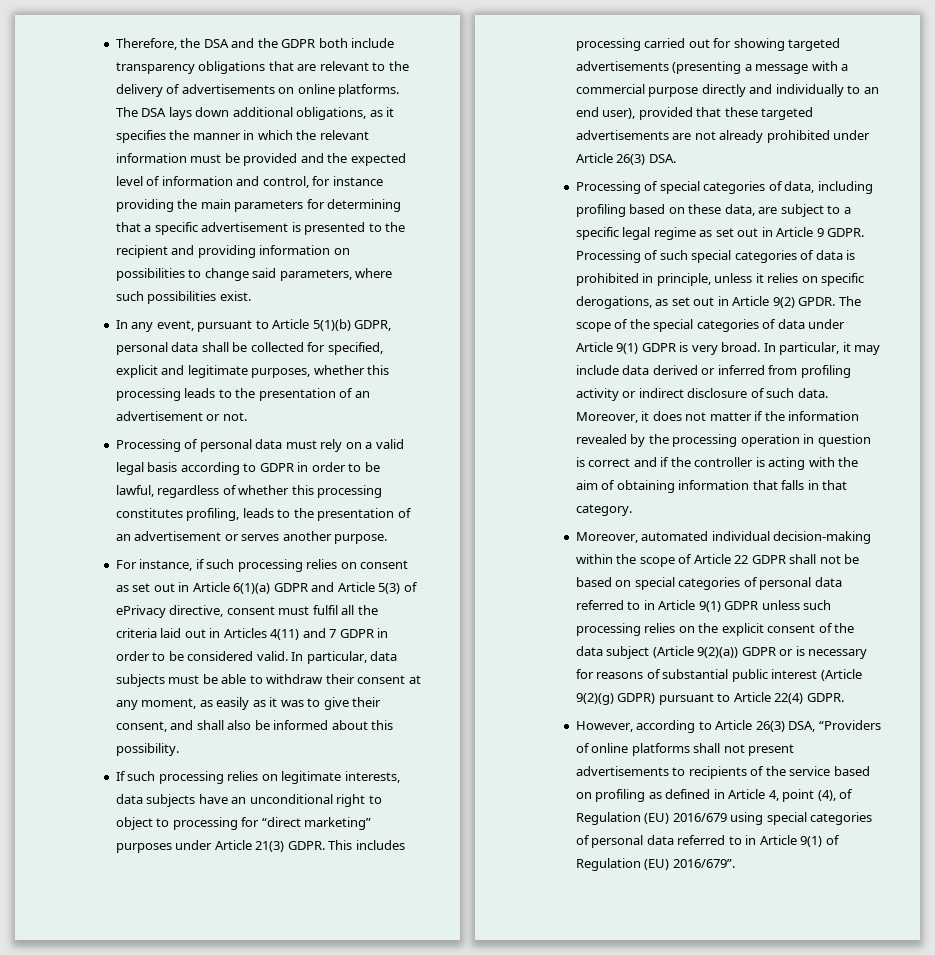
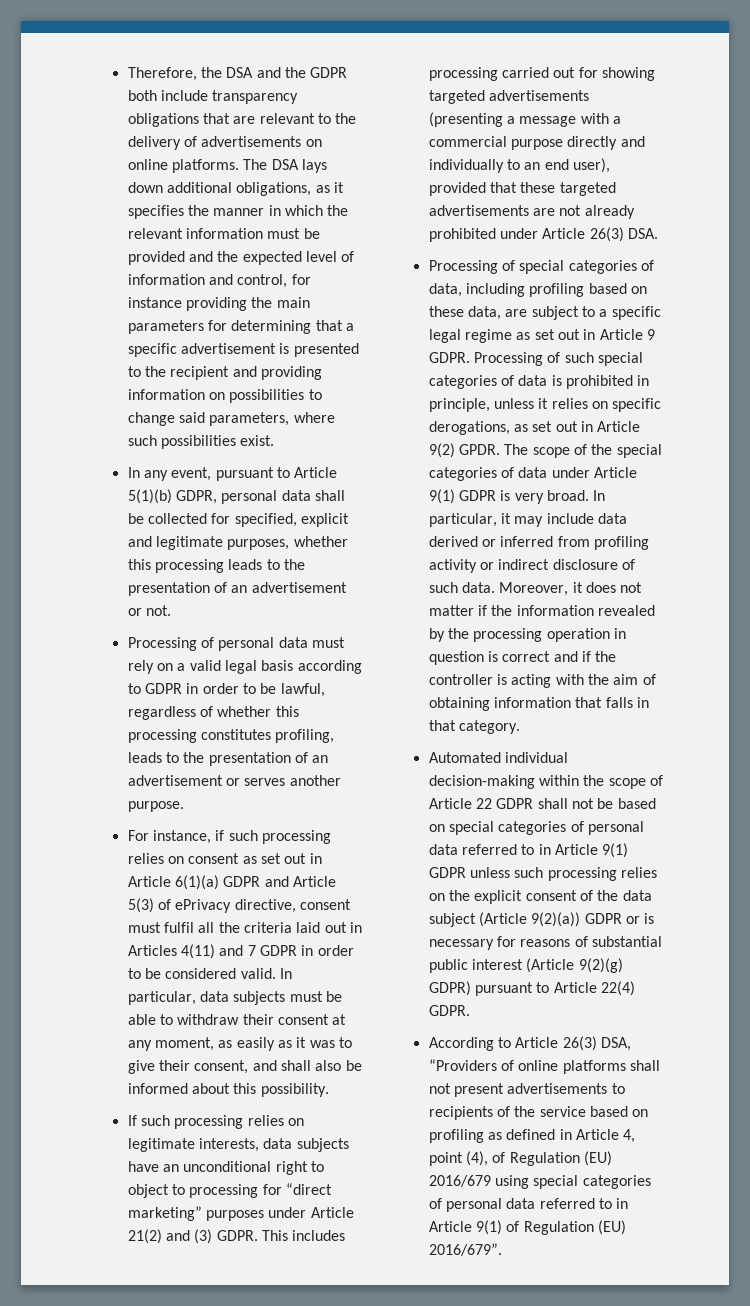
[255,841,285,852] 21(3) -> [127,1229,213,1244] 21(2) and (3)
[575,531,709,543] Moreover, automated -> [428,752,501,763] Automated
[575,720,696,733] However, according -> [428,1037,494,1051] According

